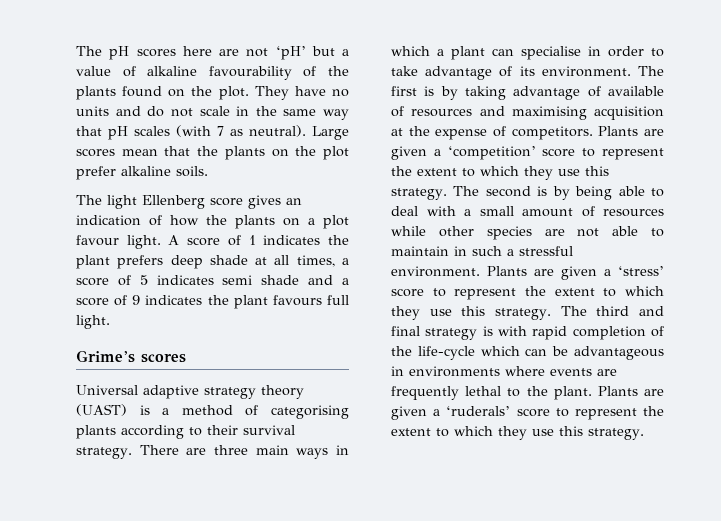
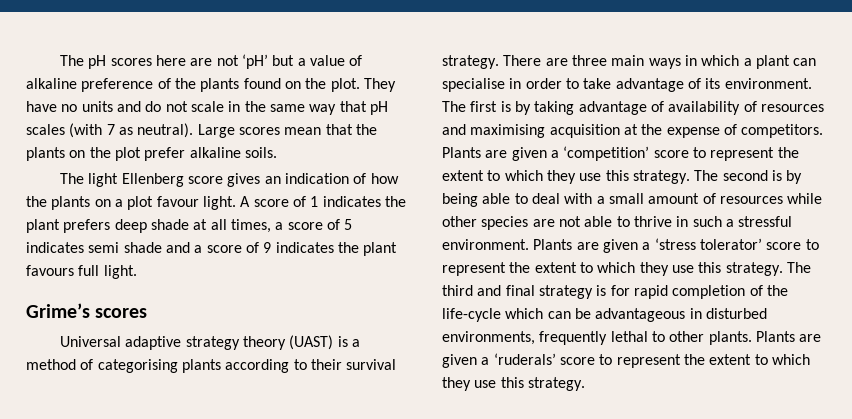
[208,66,292,80] favourability -> [81,78,154,92] preference
[608,86,664,96] available -> [668,101,741,115] availability
[391,246,449,256] maintain -> [633,216,672,227] thrive
[618,266,664,276] ‘stress’ -> [654,238,762,250] ‘stress tolerator’
[498,326,527,336] with -> [610,285,630,296] for
[409,366,617,377] environments where events are -> [705,308,767,319] [442,331,535,345] disturbed environments,
[526,386,592,400] the plant. -> [669,331,752,345] other plants.

